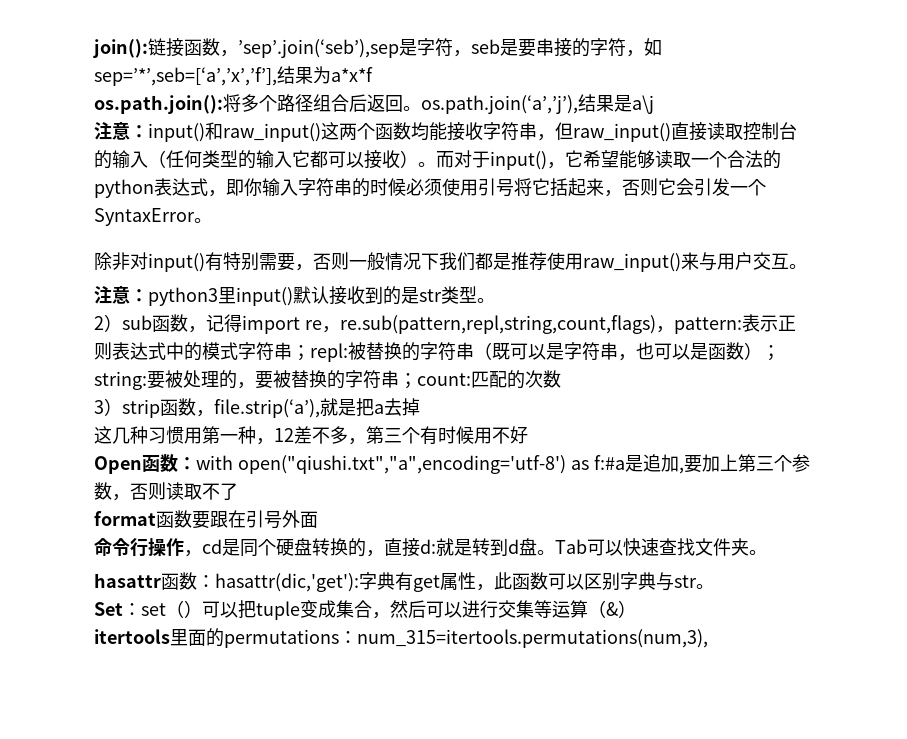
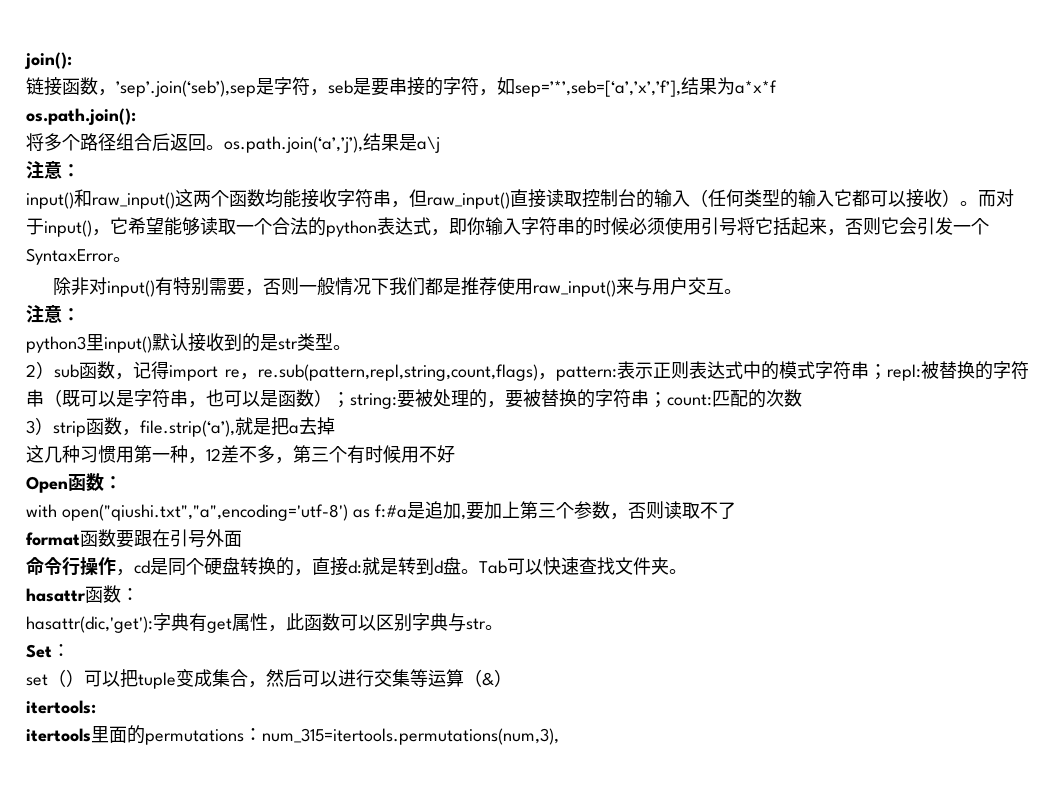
(148, 48) none -> (72, 60) //
(223, 104) none -> (136, 116) //
(148, 131) none -> (80, 170) //
(148, 295) none -> (80, 314) //
(196, 463) none -> (122, 482) //
(215, 581) none -> (139, 594) //
(141, 609) none -> (70, 650) //
(636, 609) none -> [26,700,96,714] // itertools:

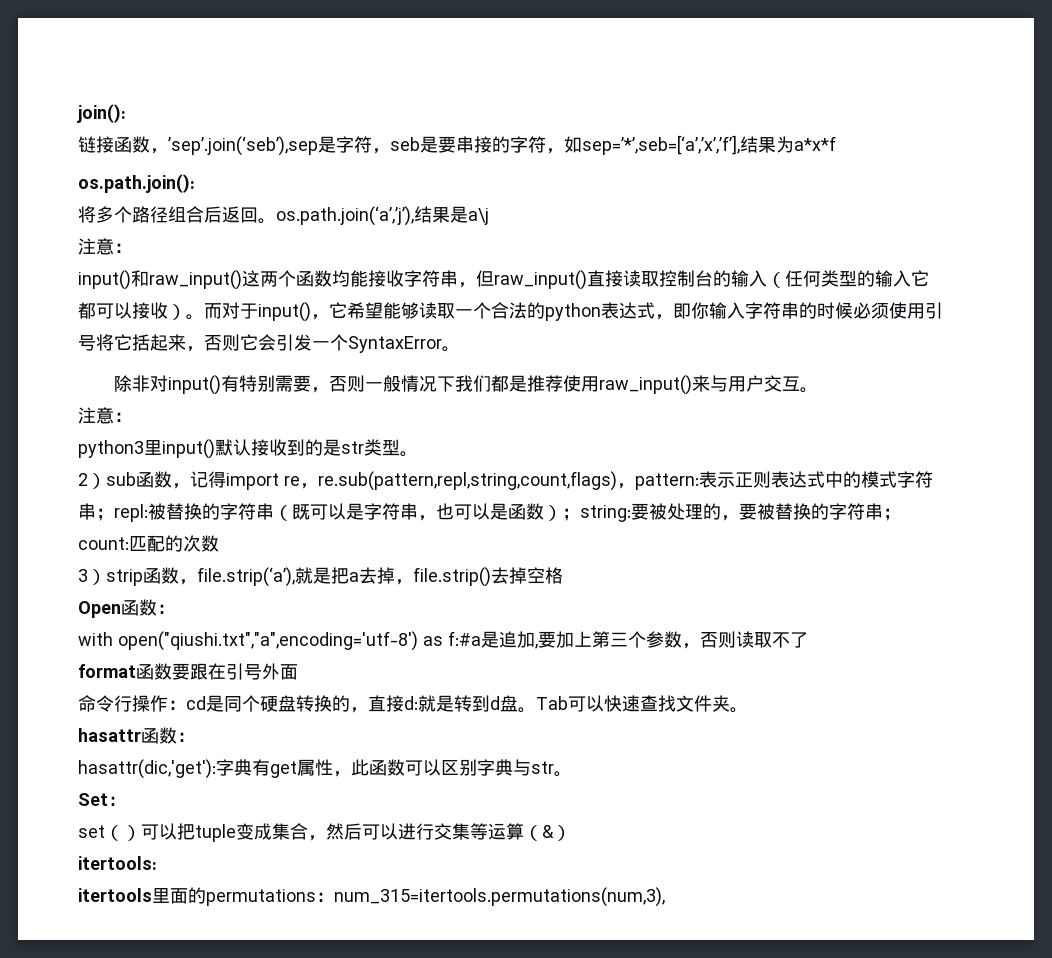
[26,445,455,464] // 这几种习惯用第一种，12差不多，第三个有时候用不好 -> [395,567,563,587] ，file.strip()去掉空格
[116,569,134,576] ， -> [168,700,186,710] ：

